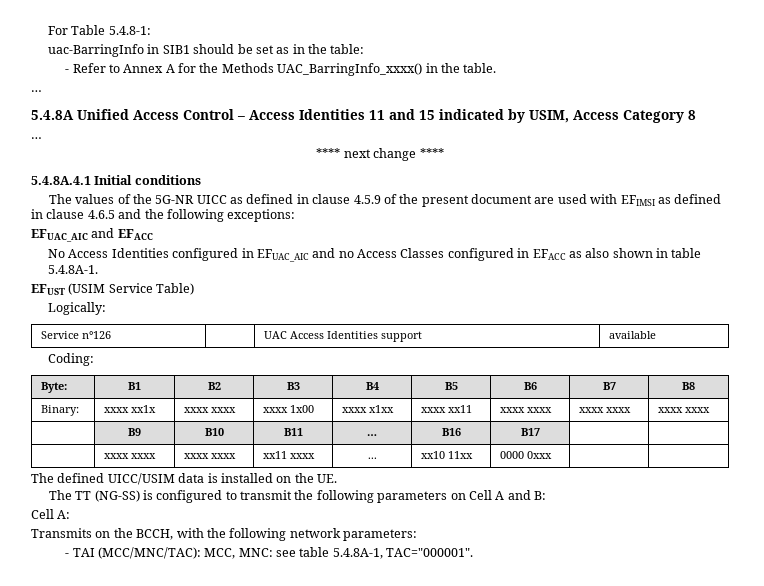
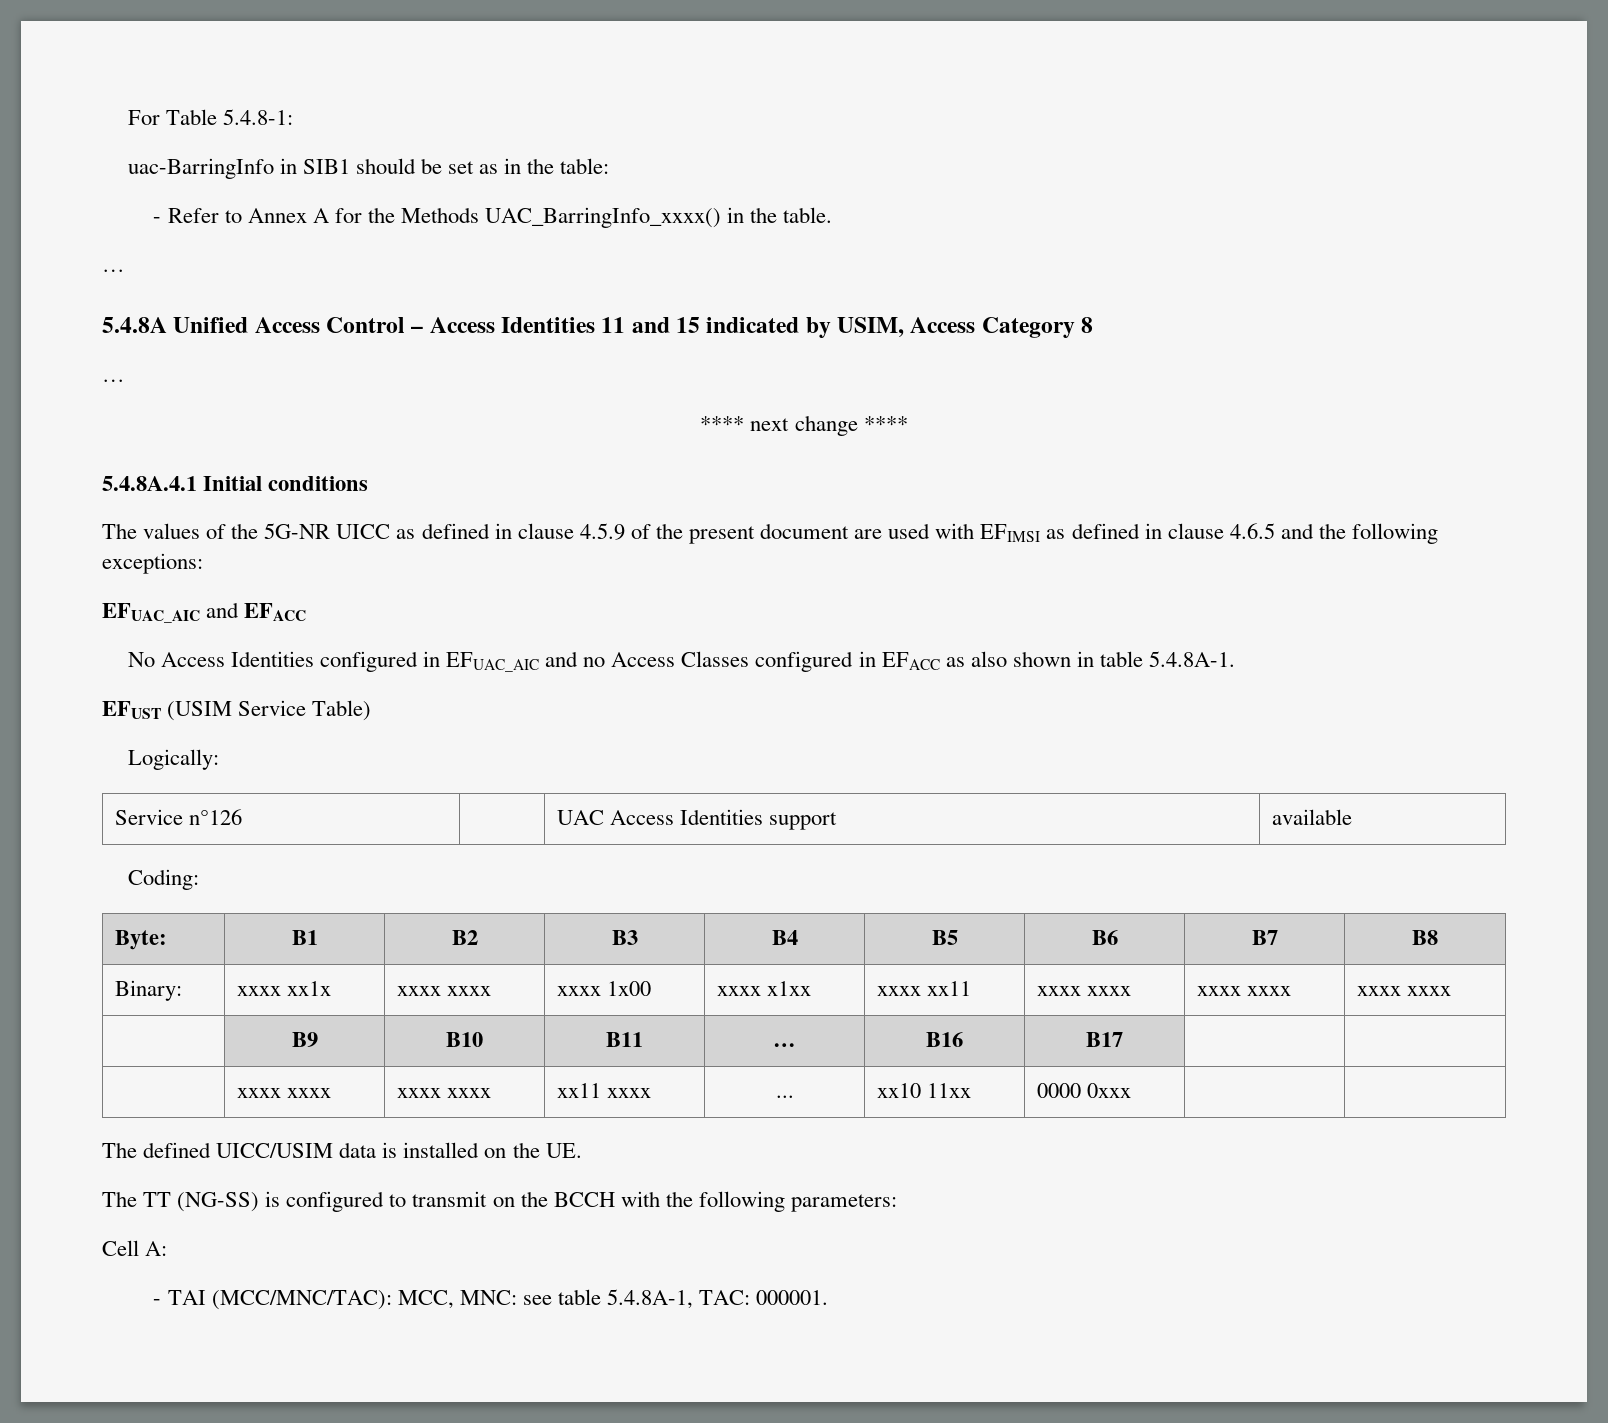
[294,490,547,503] [31,509,71,519] [31,528,417,541] the following parameters on Cell A and B: // Cell A: // Transmits on the BCCH, with the following network parameters: -> [492,1191,897,1212] [102,1240,168,1256] on the BCCH with the following parameters: // Cell A:
[386,548,474,557] TAC="000001". -> [699,1290,829,1305] TAC: 000001.

